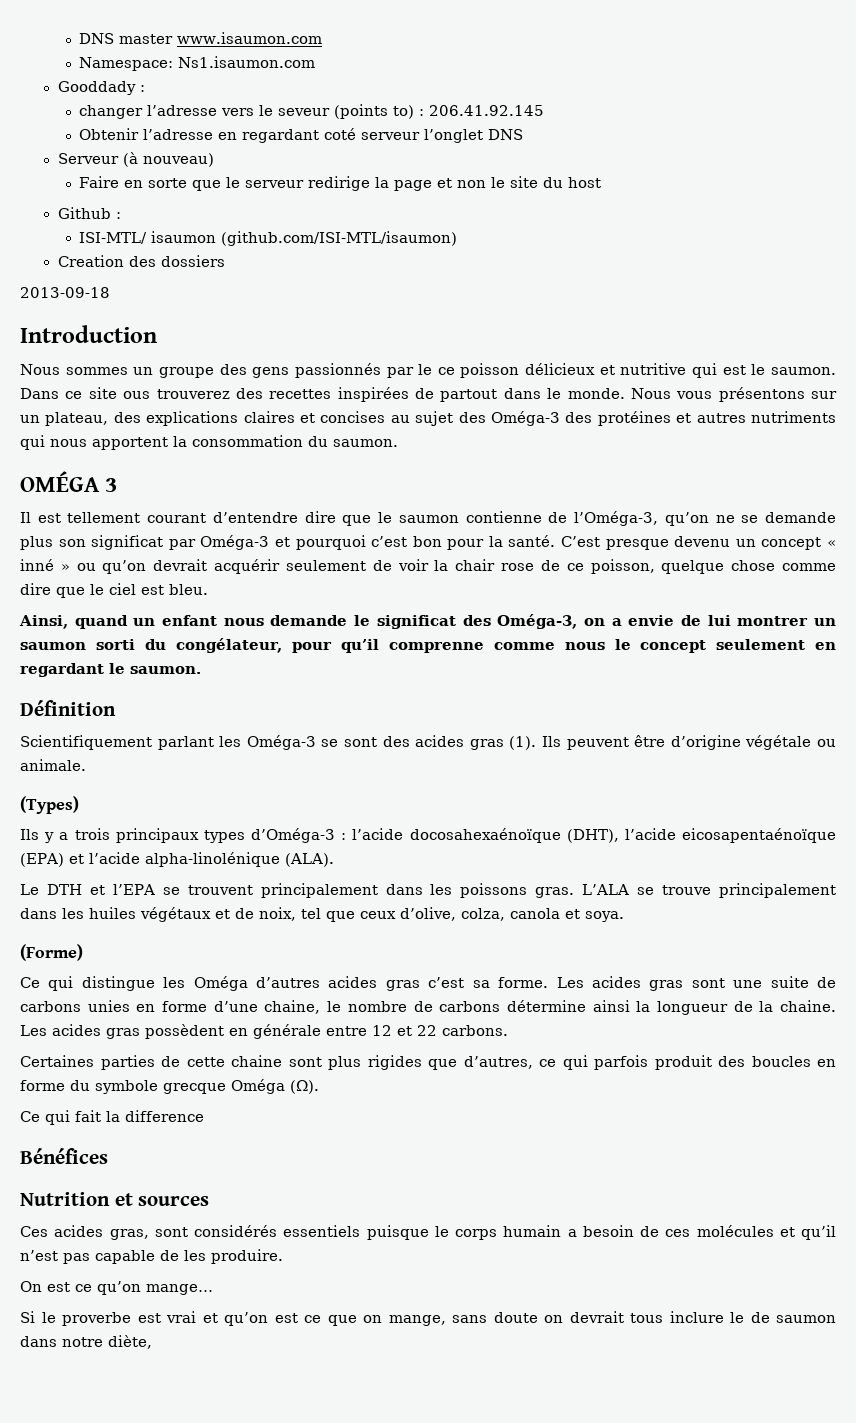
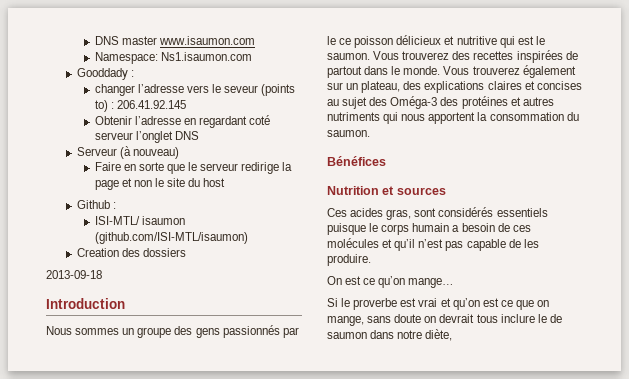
[20,387,151,399] Dans ce site ous -> [373,51,400,60] Vous
[630,387,805,402] Nous vous présentons -> [443,65,576,78] Vous trouverez également
[20,471,118,492] [20,511,837,526] [20,535,837,550] [20,559,837,574] [20,583,208,598] [19,614,836,629] [20,638,836,653] [20,663,201,677] [20,700,116,716] [20,735,837,750] [20,759,86,771] [20,796,79,814] [20,828,836,843] [20,852,334,867] [20,883,836,898] [20,907,624,922] [20,944,83,961] [20,976,836,991] [20,1000,836,1015] [20,1024,508,1039] [20,1055,836,1070] [20,1079,319,1094] [20,1110,204,1125] // OMÉGA 3 // Il est tellement courant d’entendre dire que le saumon contienne de l’Oméga-3, qu’on ne se demande plus son significat par Oméga-3 et pourquoi c’est bon pour la santé. C’est presque devenu un concept « inné » ou qu’on devrait acquérir seulement de voir la chair rose de ce poisson, quelque chose comme dire que le ciel est bleu. // Ainsi, quand un enfant nous demande le significat des Oméga-3, on a envie de lui montrer un saumon sorti du congélateur, pour qu’il comprenne comme nous le concept seulement en regardant le saumon. // Définition // Scientifiquement parlant les Oméga-3 se sont des acides gras (1). Ils peuvent être d’origine végétale ou animale. // (Types) // Ils y a trois principaux types d’Oméga-3 : l’acide docosahexaénoïque (DHT), l’acide eicosapentaénoïque (EPA) et l’acide alpha-linolénique (ALA). // Le DTH et l’EPA se trouvent principalement dans les poissons gras. L’ALA se trouve principalement dans les huiles végétaux et de noix, tel que ceux d’olive, colza, canola et soya. // (Forme) // Ce qui distingue les Oméga d’autres acides gras c’est sa forme. Les acides gras sont une suite de carbons unies en forme d’une chaine, le nombre de carbons détermine ainsi la longueur de la chaine. Les acides gras possèdent en générale entre 12 et 22 carbons. // Certaines parties de cette chaine sont plus rigides que d’autres, ce qui parfois produit des boucles en forme du symbole grecque Oméga (Ω). // Ce qui fait la difference -> (370, 133) none

